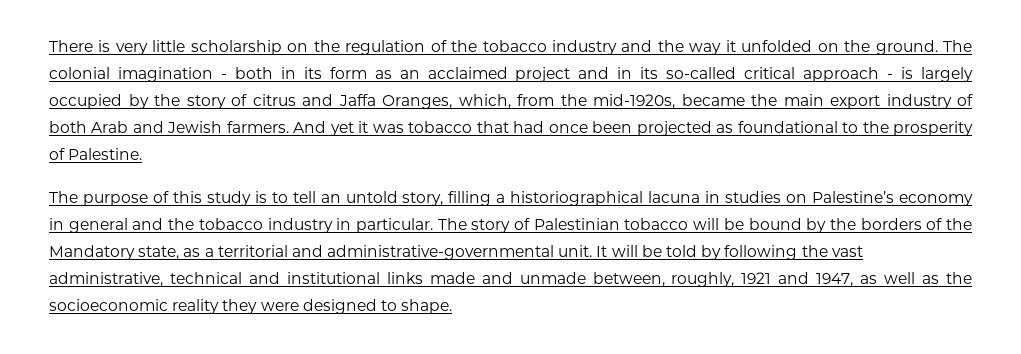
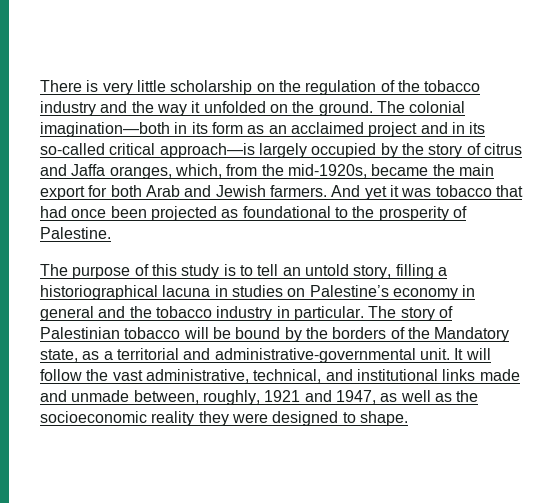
[117,67,273,82] imagination - both -> [40,122,170,137] imagination—both
[803,67,914,82] approach - is -> [159,143,255,158] approach—is
[382,95,452,109] Oranges, -> [109,166,172,179] oranges,
[886,94,973,109] industry of -> [88,185,108,197] for
[641,245,798,260] be told by following -> [40,369,82,381] follow
[169,272,242,284] technical -> [253,369,322,383] technical,

